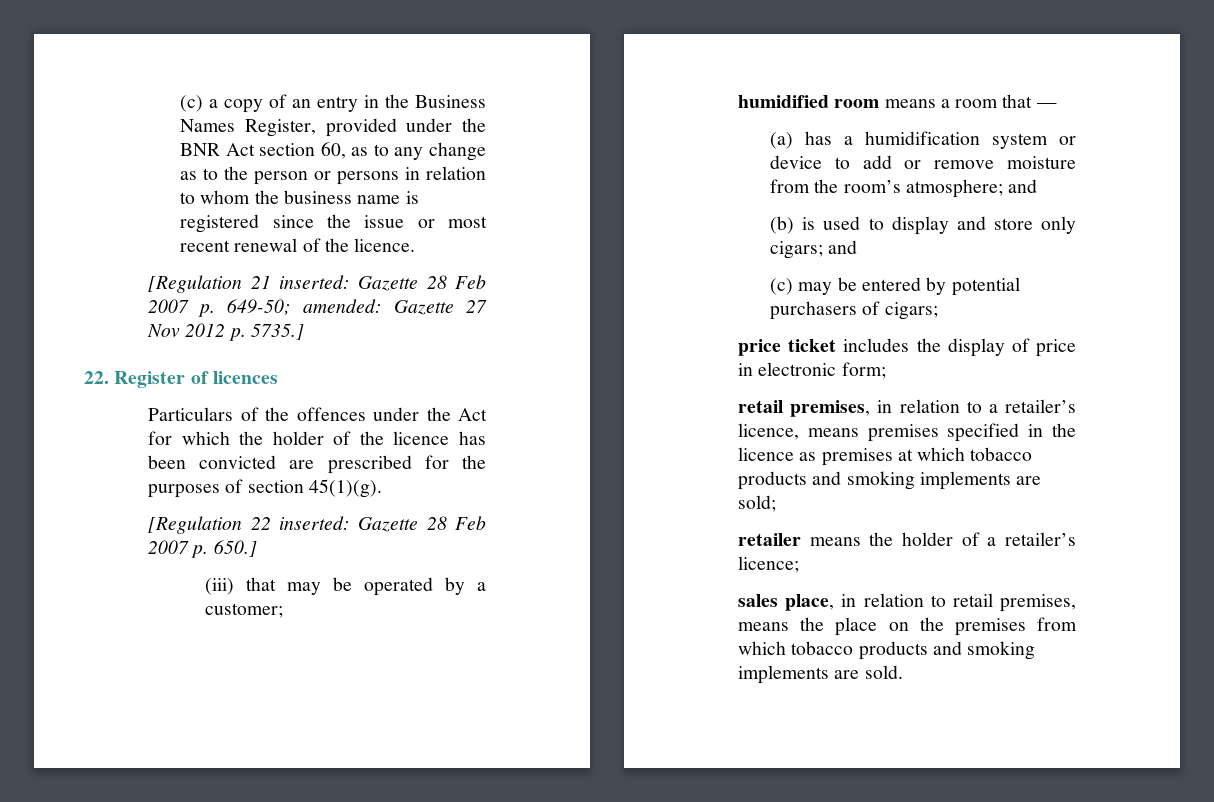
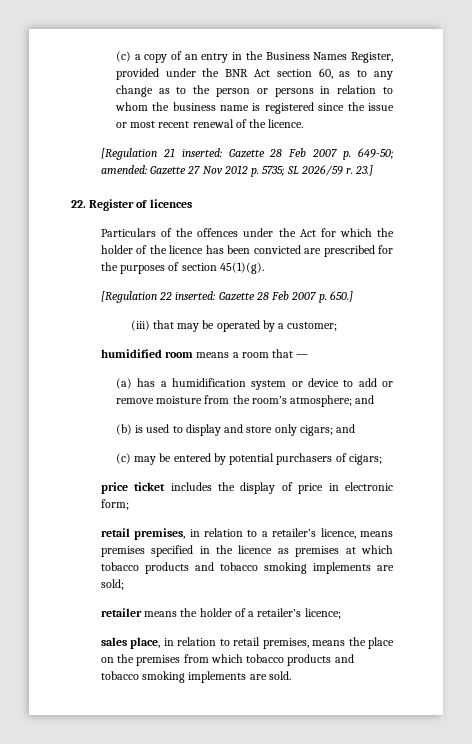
[250,324,304,340] 5735.] -> [262,165,374,176] 5735; SL 2026/59 r. 23.]
(842, 478) none -> [219,562,258,571] tobacco
(962, 648) none -> [100,671,139,680] tobacco

